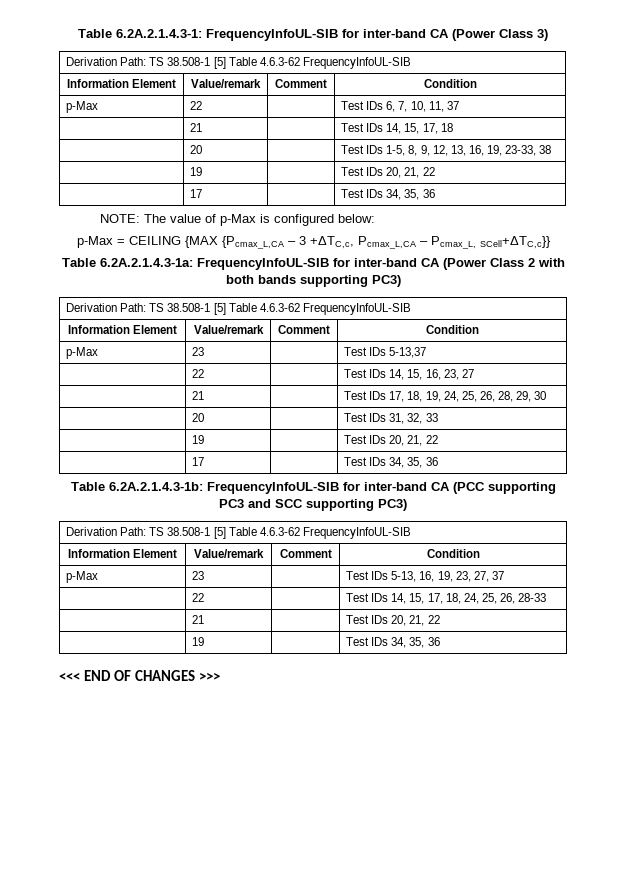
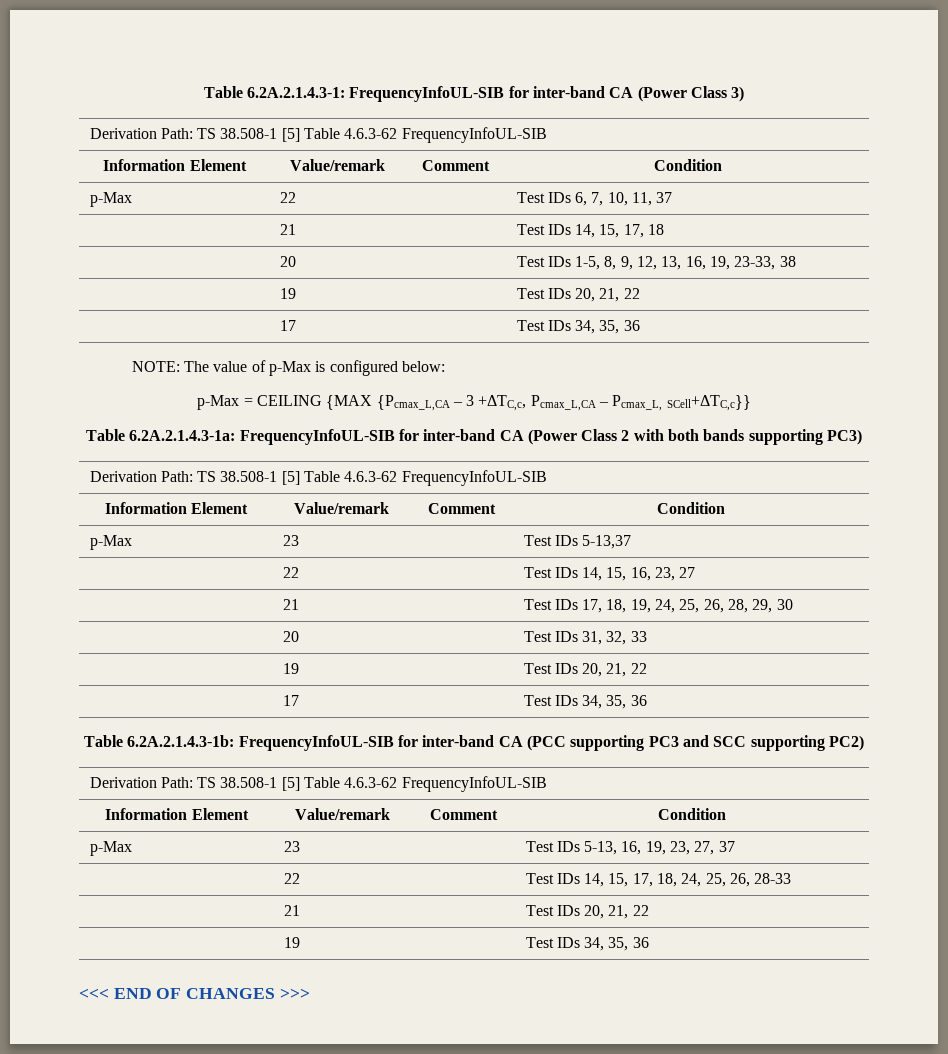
[378,499,407,511] PC3) -> [828,735,864,751] PC2)

